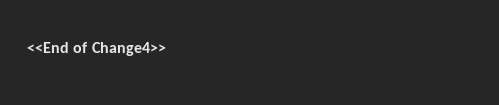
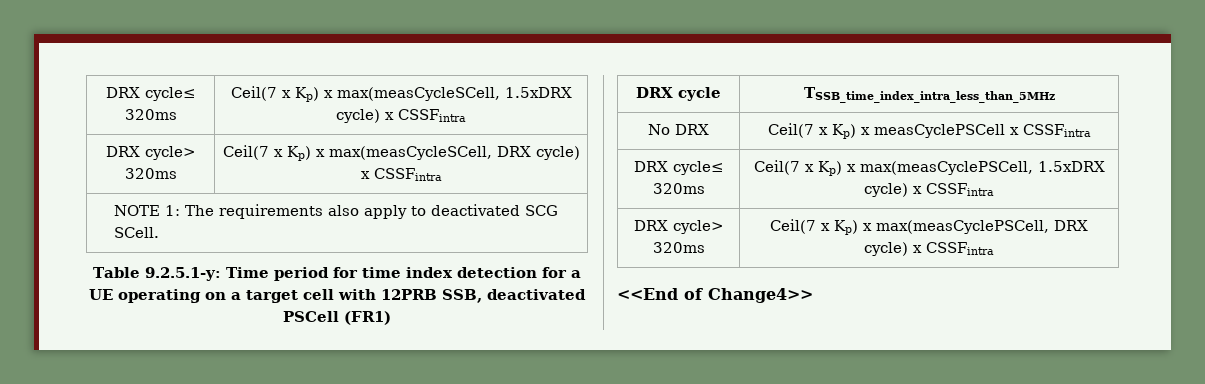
(27, 47) none -> [105,87,196,101] [124,109,177,120] [230,86,572,102] [336,109,466,123] [105,146,196,160] [124,168,177,179] [222,145,580,161] [360,168,442,181] [114,204,559,219] [114,227,160,238] [93,267,581,281] [89,289,586,303] [283,311,391,325] [636,87,721,101] [803,87,1055,103] [648,124,709,135] [767,123,1091,139] [633,161,724,175] [652,183,705,194] [753,160,1105,176] [864,183,994,197] [633,220,724,234] [652,242,705,253] [770,219,1088,235] [864,242,994,256] DRX cycle≤ 320ms | Ceil(7 x Kp) x max(measCycleSCell, 1.5xDRX cycle) x CSSFintra // DRX cycle> 320ms | Ceil(7 x Kp) x max(measCycleSCell, DRX cycle) x CSSFintra // NOTE 1: The requirements also apply to deactivated SCG SCell. // Table 9.2.5.1-y: Time period for time index detection for a UE operating on a target cell with 12PRB SSB, deactivated PSCell (FR1) // DRX cycle | TSSB_time_index_intra_less_than_5MHz // No DRX | Ceil(7 x Kp) x measCyclePSCell x CSSFintra // DRX cycle≤ 320ms | Ceil(7 x Kp) x max(measCyclePSCell, 1.5xDRX cycle) x CSSFintra // DRX cycle> 320ms | Ceil(7 x Kp) x max(measCyclePSCell, DRX cycle) x CSSFintra //

